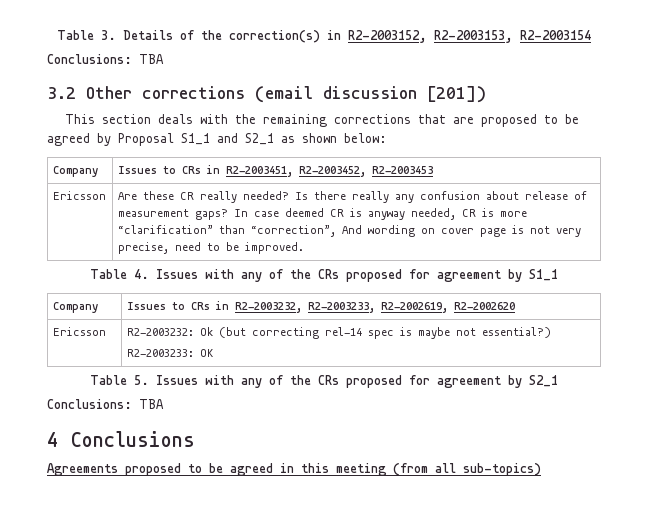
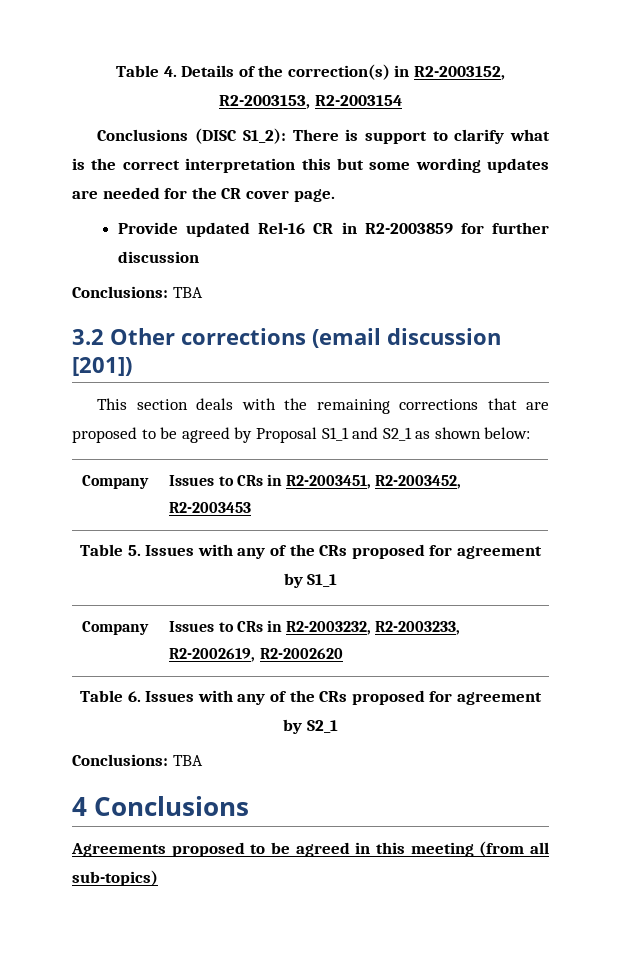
[57,30,116,40] Table 3. -> [115,65,177,77] Table 4.
(591, 35) none -> [97,128,550,144] [72,158,549,173] [72,187,335,202] [117,222,549,237] [117,251,199,263] // Conclusions (DISC S1_2): There is support to clarify what is the correct interpretation this but some wording updates are needed for the CR cover page. // Provide updated Rel-16 CR in R2-2003859 for further discussion
[52,191,106,200] [117,191,587,203] [117,208,527,220] [117,225,581,237] [117,242,304,254] [90,269,149,279] // Ericsson | Are these CR really needed? Is there really any confusion about release of measurement gaps? In case deemed CR is anyway needed, CR is more “clarification” than “correction”, And wording on cover page is not very precise, need to be improved. // Table 4. -> [80,544,141,556] // Table 5.
[52,327,106,336] [126,327,551,339] [126,349,214,357] [90,375,149,385] // Ericsson | R2-2003232: Ok (but correcting rel-14 spec is maybe not essential?) // R2-2003233: OK // Table 5. -> [80,690,141,702] // Table 6.

